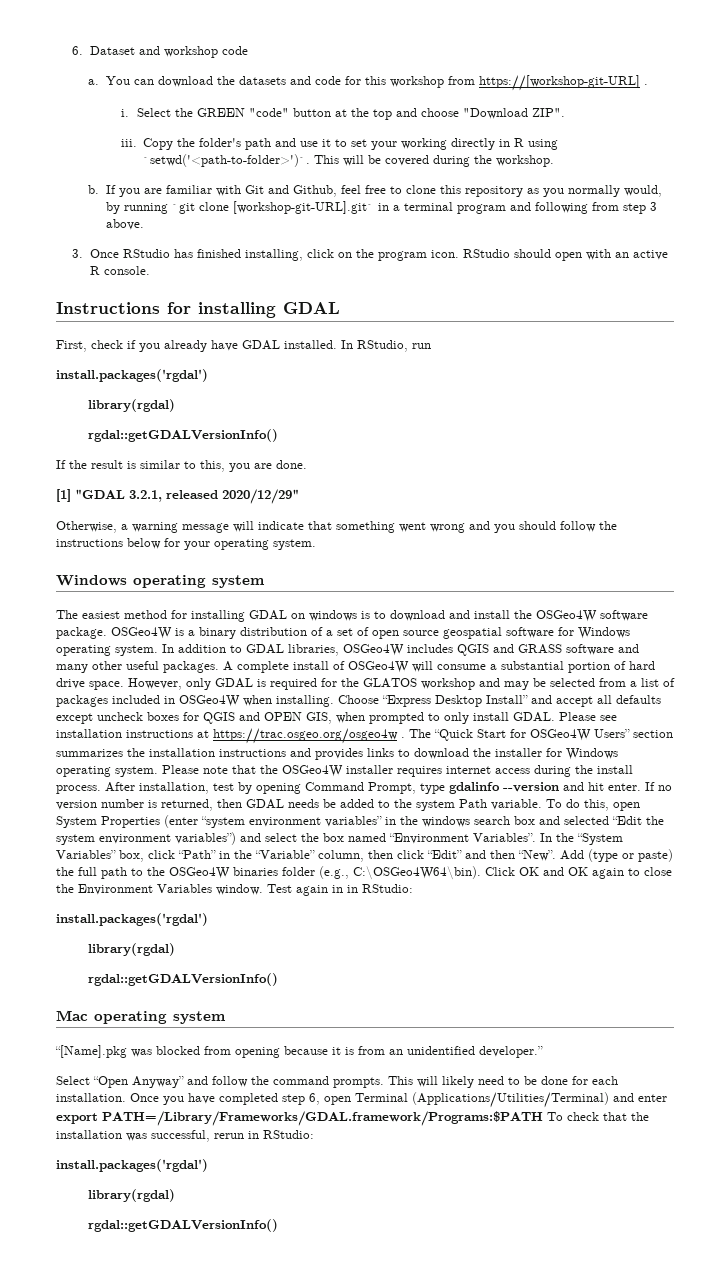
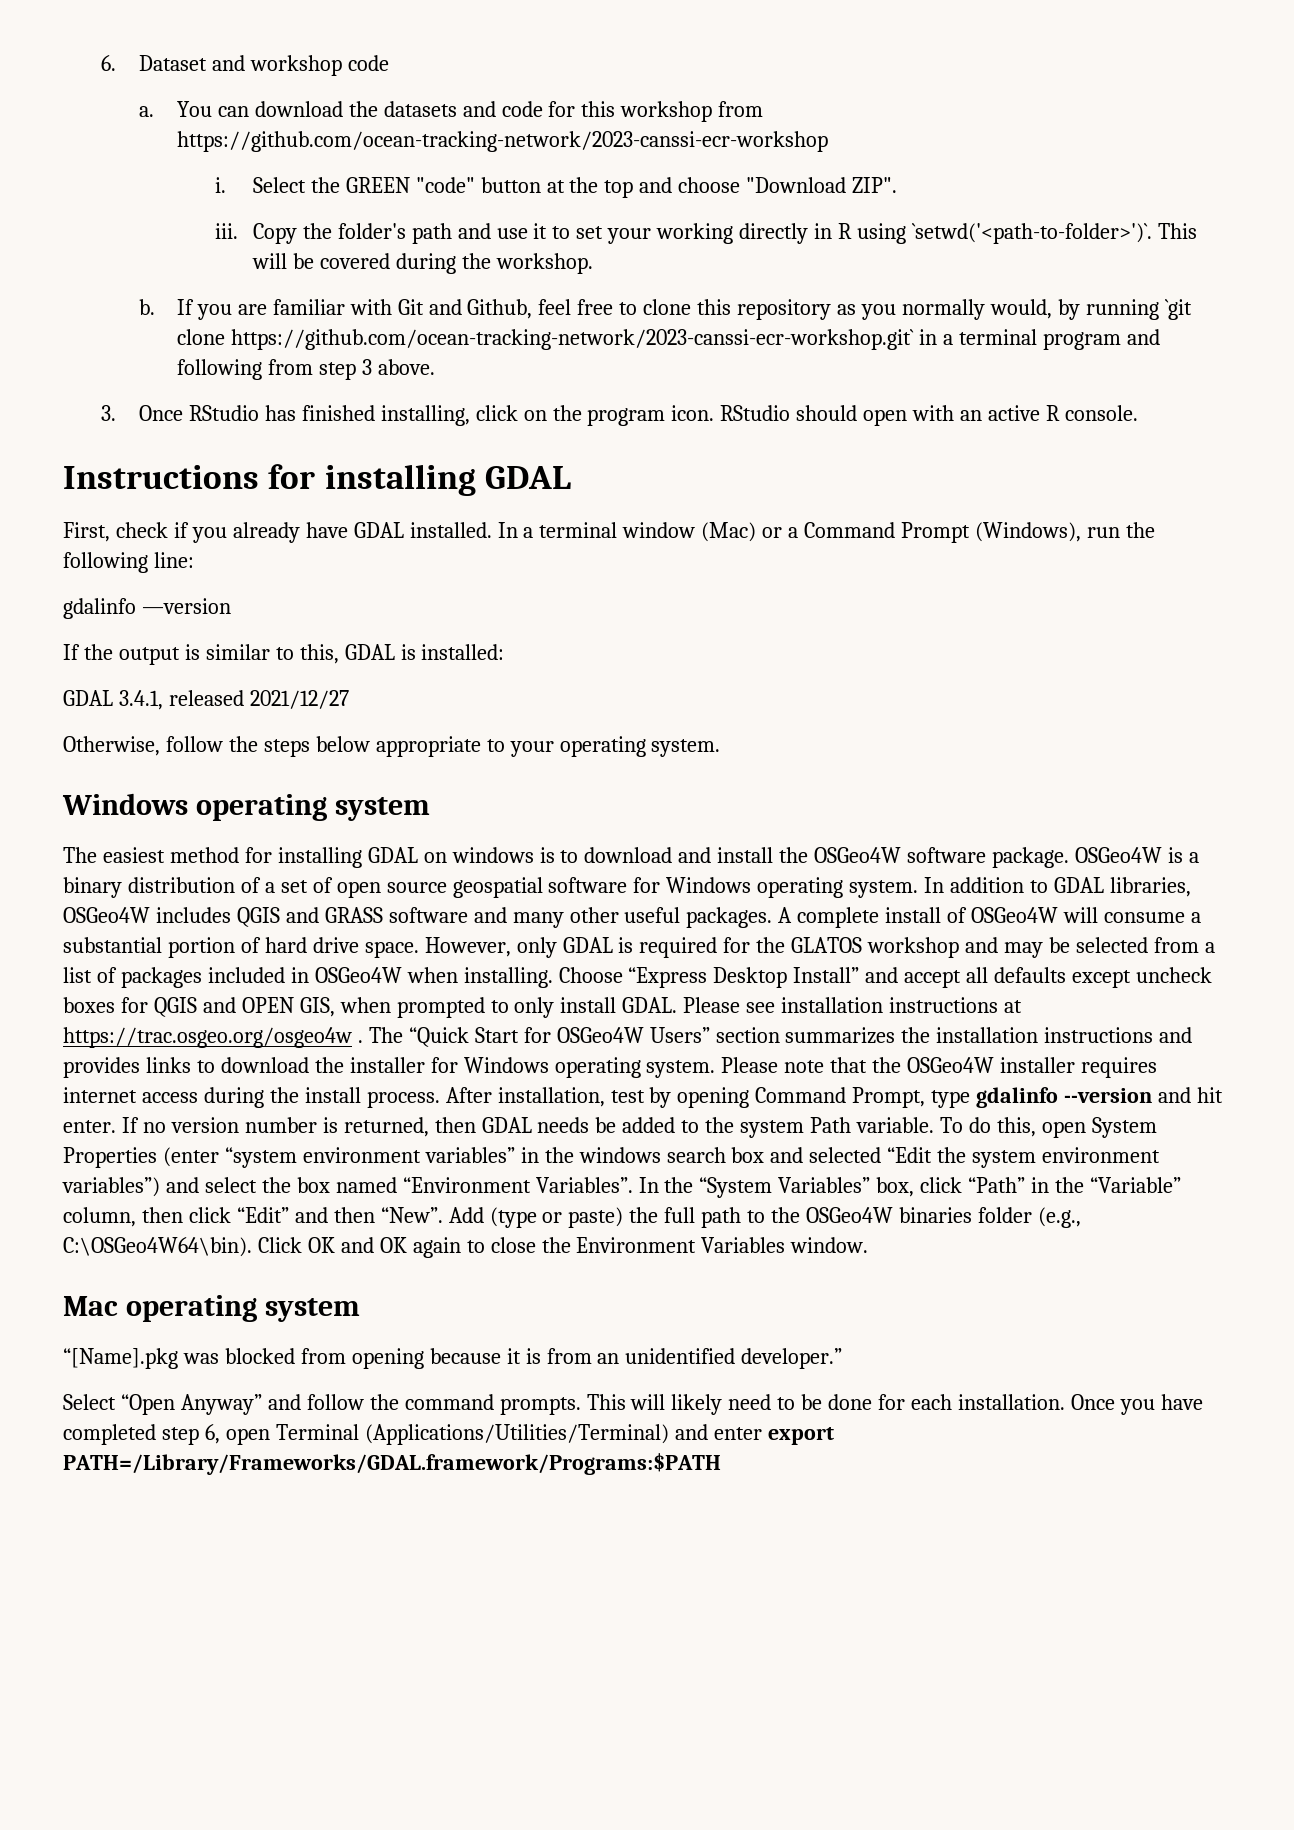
[478,75,648,91] https://[workshop-git-URL] . -> [176,131,828,152] https://github.com/ocean-tracking-network/2023-canssi-ecr-workshop
[232,201,374,214] [workshop-git-URL].git` -> [230,329,914,350] https://github.com/ocean-tracking-network/2023-canssi-ecr-workshop.git`
[357,340,431,352] [56,369,208,382] [88,399,176,412] [88,429,279,442] RStudio, run // install.packages('rgdal') // library(rgdal) // rgdal::getGDALVersionInfo() -> [523,522,1155,543] [63,552,194,573] [63,598,231,619] a terminal window (Mac) or a Command Prompt (Windows), run the following line: // gdalinfo —version
[91,460,123,469] result -> [118,647,180,665] output
[229,460,307,472] [56,489,299,504] [56,521,617,533] [56,538,180,549] you are done. // [1] "GDAL 3.2.1, released 2020/12/29" // Otherwise, a warning message will indicate that something went wrong and you should follow the instructions below for -> [344,644,505,660] [63,690,349,710] [63,736,505,757] GDAL is installed: // GDAL 3.4.1, released 2021/12/27 // Otherwise, follow the steps below appropriate to
[267,884,413,896] [56,913,208,926] [88,943,176,956] [88,973,279,986] Test again in in RStudio: // install.packages('rgdal') // library(rgdal) // rgdal::getGDALVersionInfo() -> (869, 1245) none
[547,1112,649,1121] [56,1130,314,1142] [56,1159,208,1172] [88,1189,176,1202] [88,1219,279,1232] To check that the installation was successful, rerun in RStudio: // install.packages('rgdal') // library(rgdal) // rgdal::getGDALVersionInfo() -> (721, 1464) none

